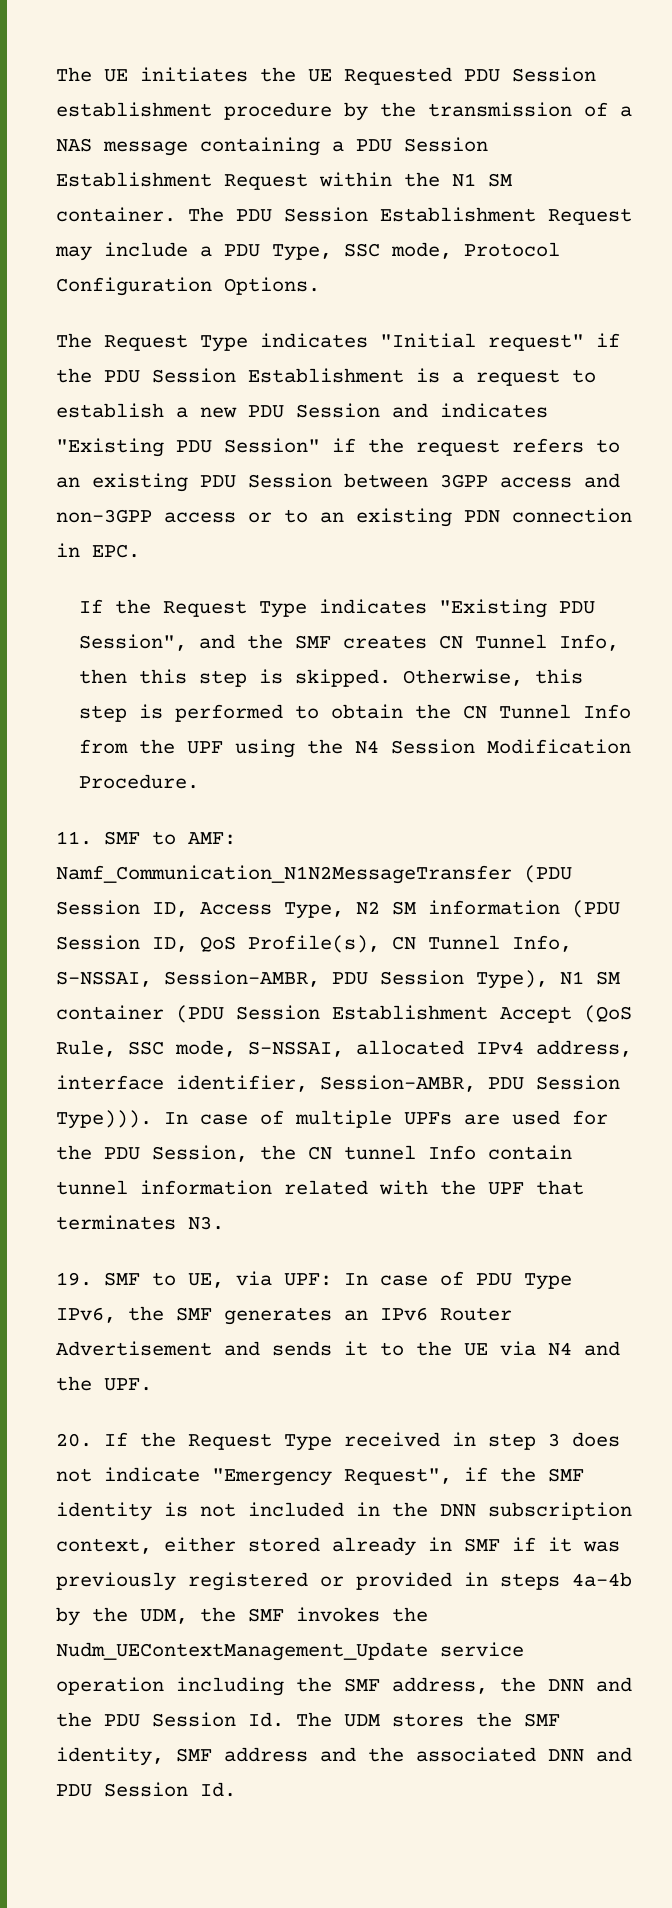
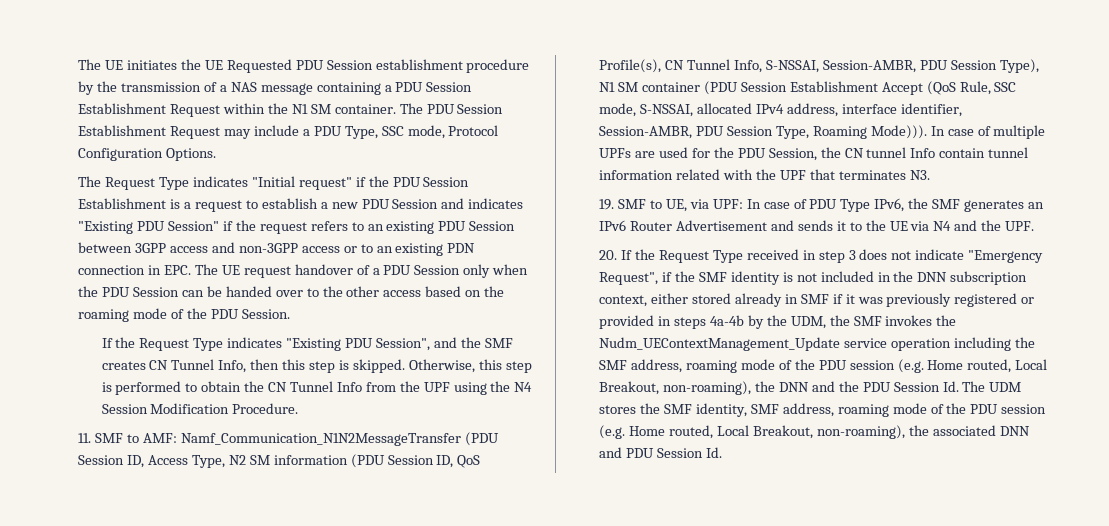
(141, 551) none -> [194,264,529,278] [78,286,505,297] [78,308,290,322] The UE request handover of a PDU Session only when the PDU Session can be handed over to the other access based on the roaming mode of the PDU Session.
[56,1110,153,1129] Type))). -> [775,125,927,139] Type, Roaming Mode))).
(489, 1685) none -> [686,359,1048,373] [599,381,752,395] roaming mode of the PDU session (e.g. Home routed, Local Breakout, non-roaming),
[224,1747,357,1762] address and -> [782,403,1047,417] [599,425,905,439] address, roaming mode of the PDU session (e.g. Home routed, Local Breakout, non-roaming),

